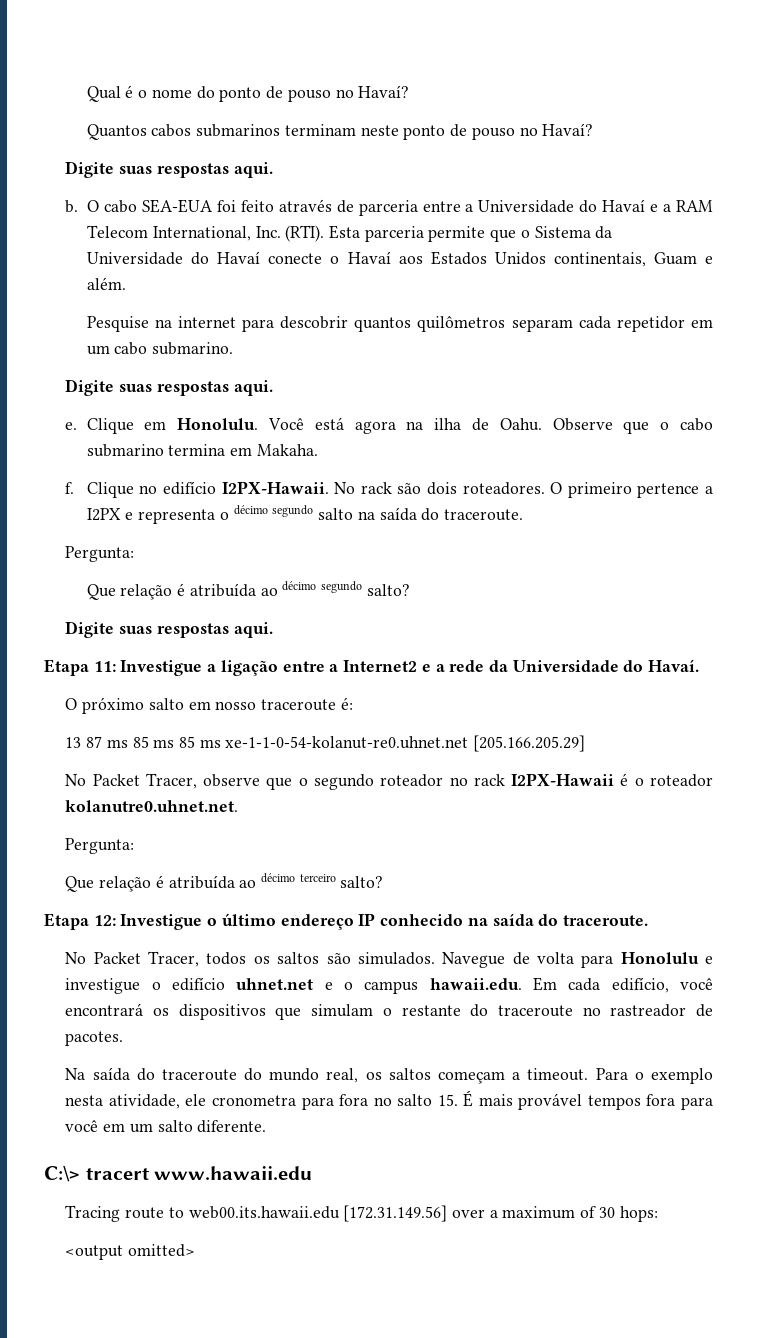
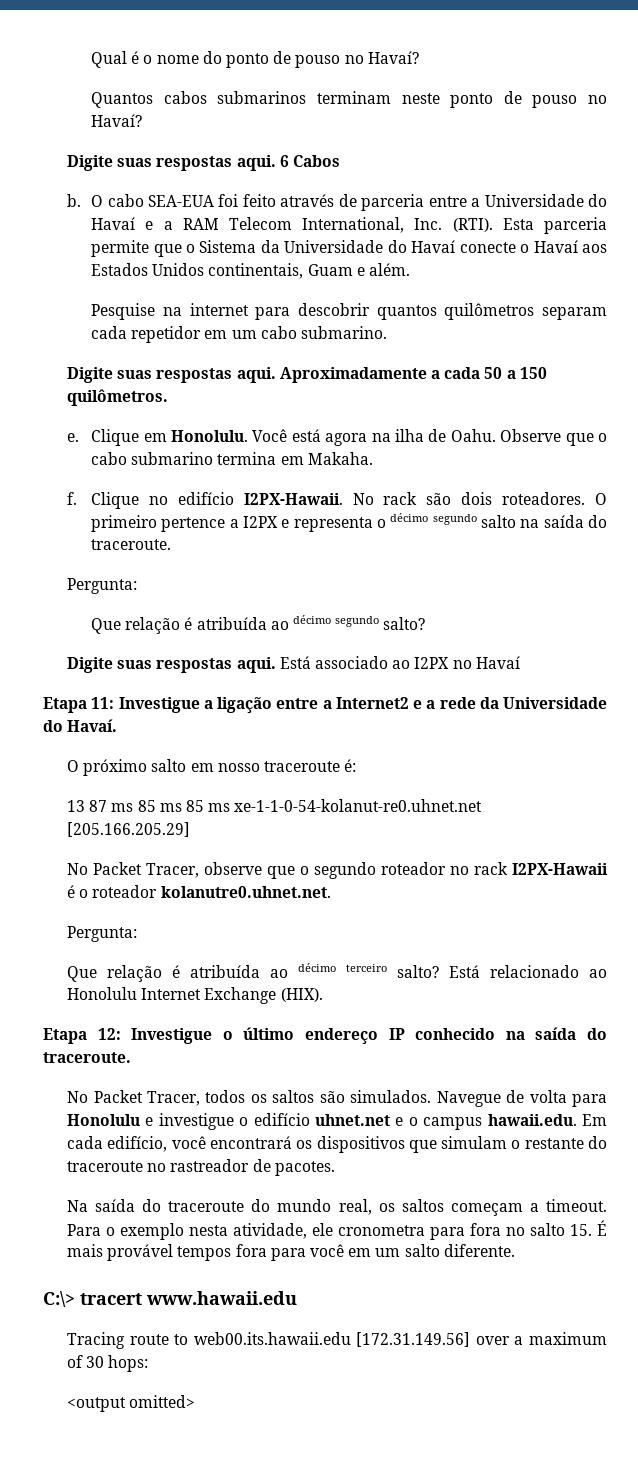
(273, 170) none -> [279,155,340,167] 6 Cabos
(273, 388) none -> [279,367,547,383] [67,389,169,406] Aproximadamente a cada 50 a 150 quilômetros.
(273, 630) none -> [279,656,520,669] Está associado ao I2PX no Havaí
(384, 882) none -> [449,965,607,978] [67,987,323,1004] Está relacionado ao Honolulu Internet Exchange (HIX).

